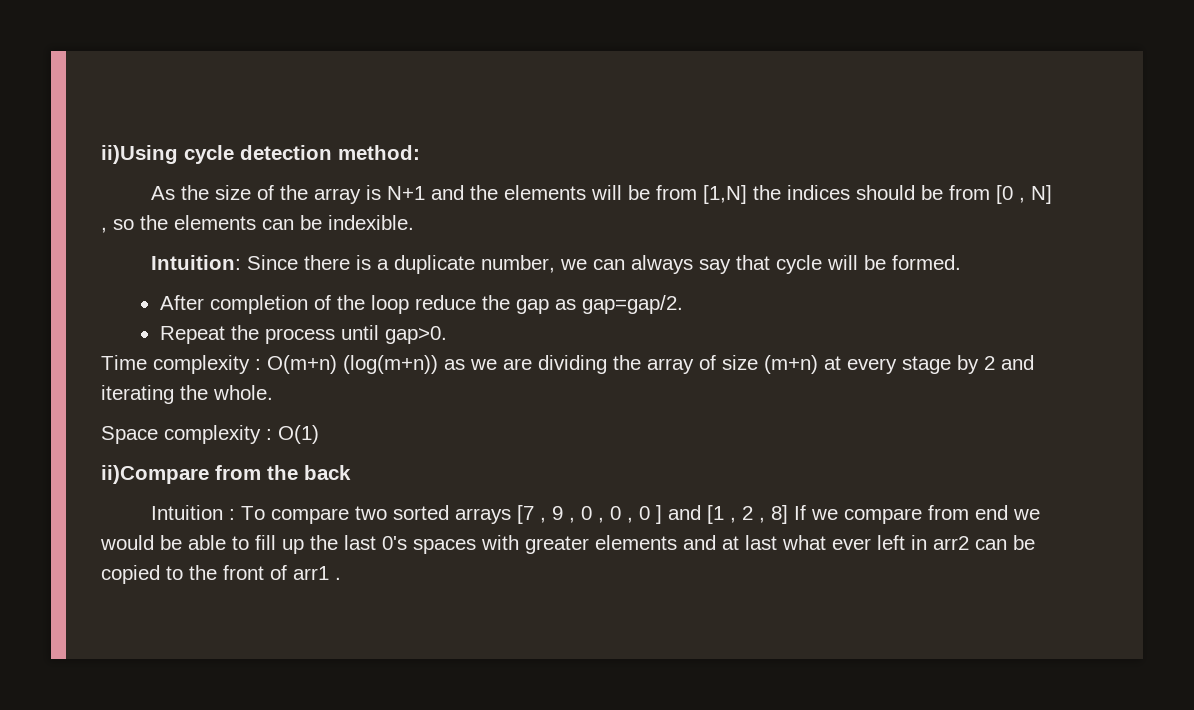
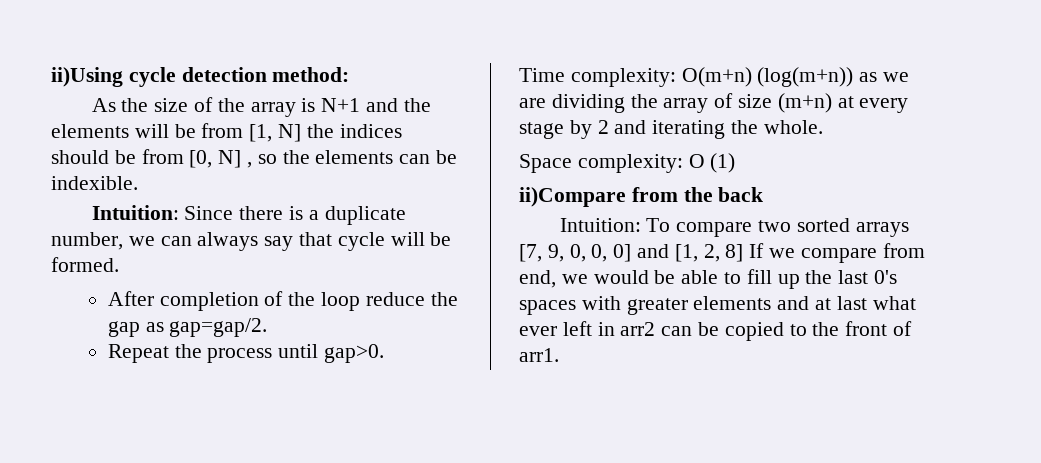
[702,185,747,204] [1,N] -> [249,124,302,142] [1, N]
[995,185,1025,204] [0 , -> [189,150,213,168] [0,
[153,355,261,374] complexity : -> [570,68,676,87] complexity:
[164,425,319,444] complexity : O(1) -> [577,153,736,173] complexity: O (1)
[150,505,235,520] Intuition : -> [559,218,641,232] Intuition:
[516,505,765,524] [7 , 9 , 0 , 0 , 0 ] and [1 , 2 , -> [519,244,720,262] [7, 9, 0, 0, 0] and [1, 2,
[974,505,1008,520] end -> [519,270,556,288] end,
[293,566,341,580] arr1 . -> [519,348,559,362] arr1.

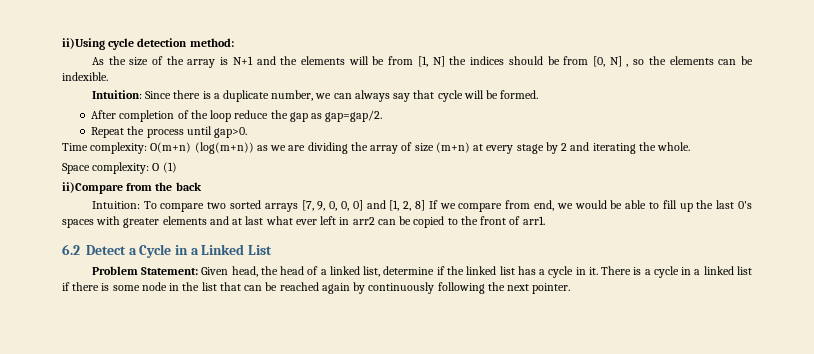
(559, 355) none -> [62,244,272,258] [91,266,752,278] [62,282,571,294] // 6.2 Detect a Cycle in a Linked List // Problem Statement: Given head, the head of a linked list, determine if the linked list has a cycle in it. There is a cycle in a linked list if there is some node in the list that can be reached again by continuously following the next pointer.

